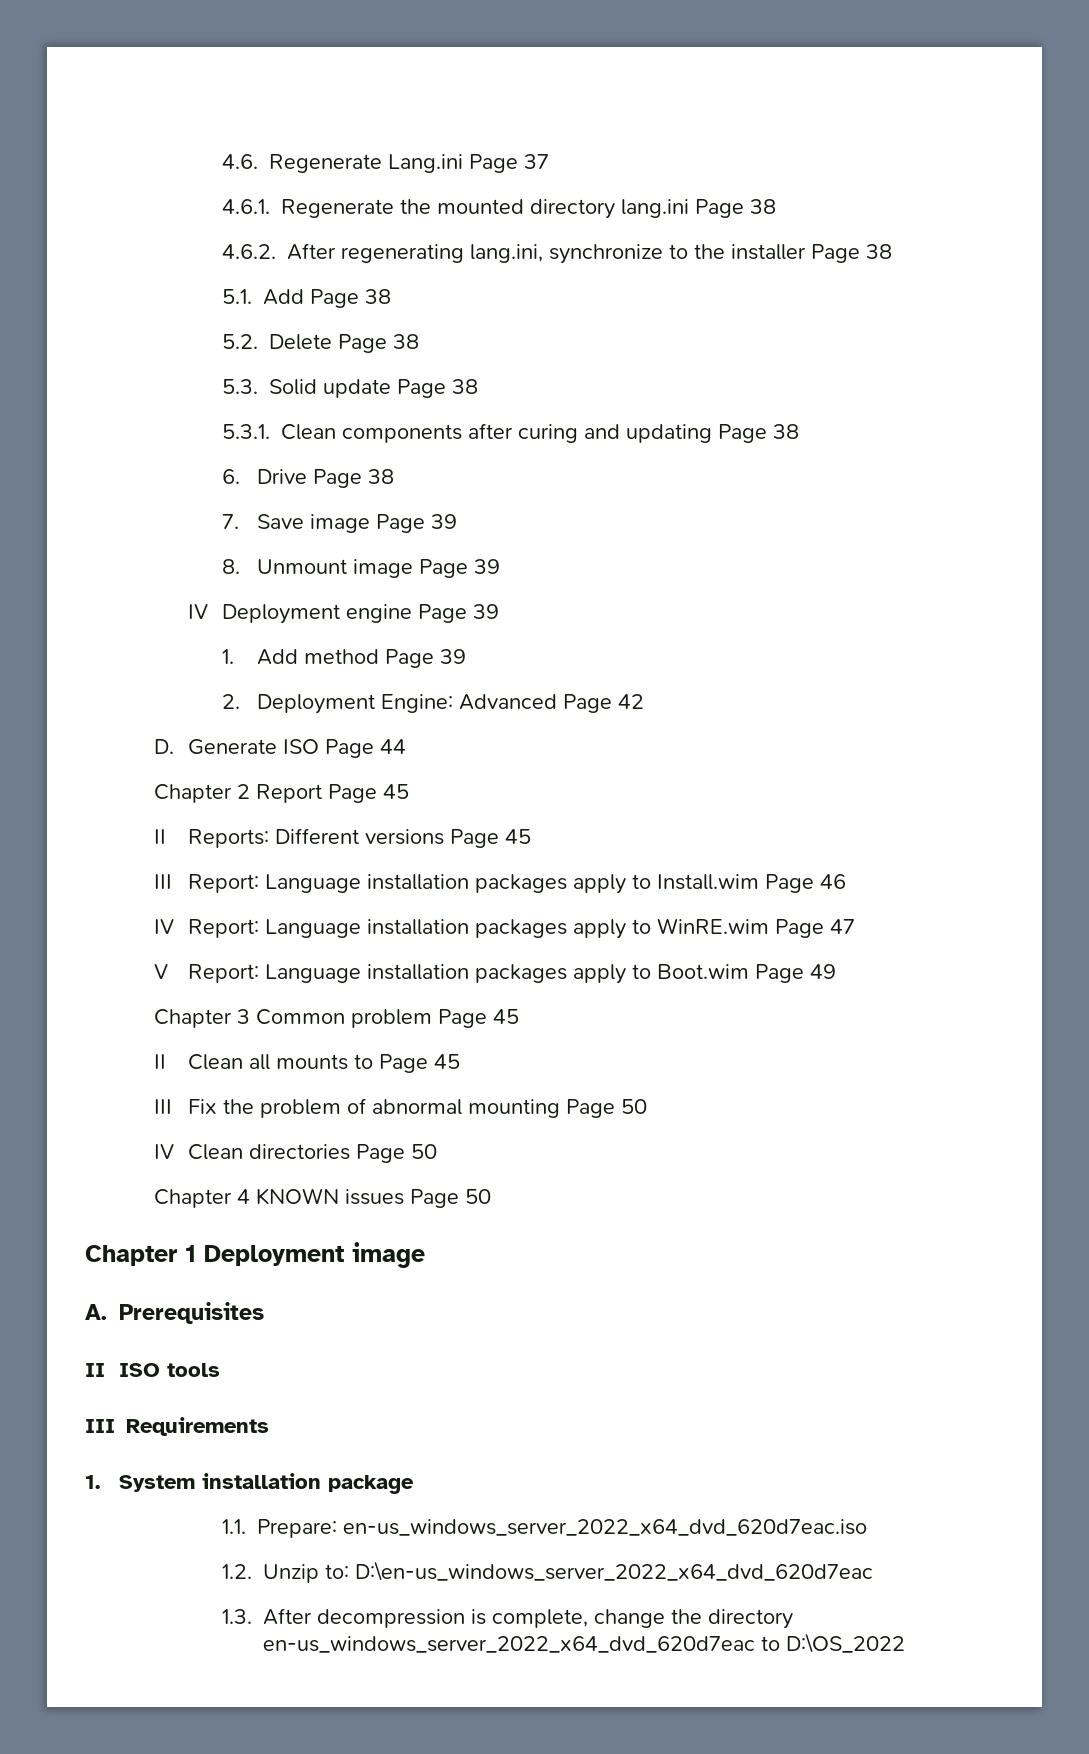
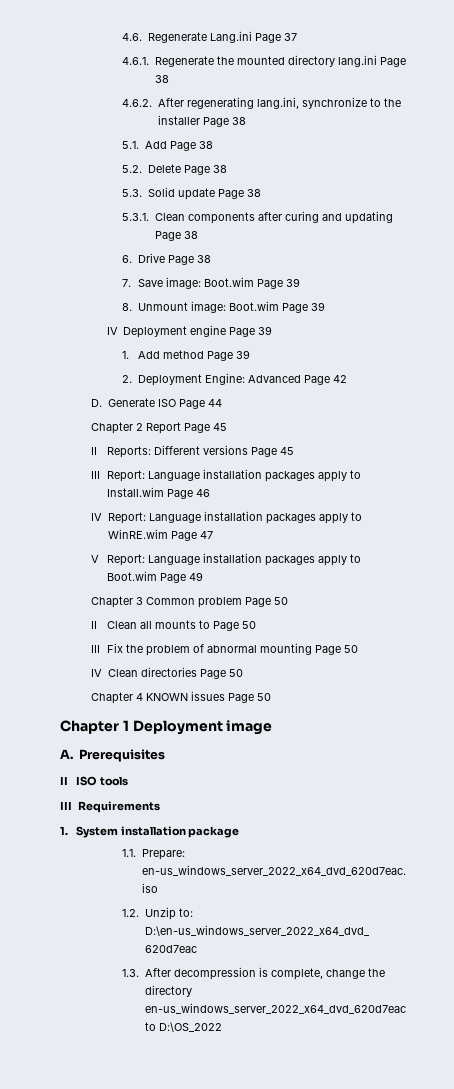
[309,514,370,533] image -> [165,277,254,289] image: Boot.wim
[352,559,413,578] image -> [190,301,279,313] image: Boot.wim
[492,1009,519,1024] 45 -> [274,597,289,605] 50
[433,1054,460,1069] 45 -> [241,621,256,629] 50

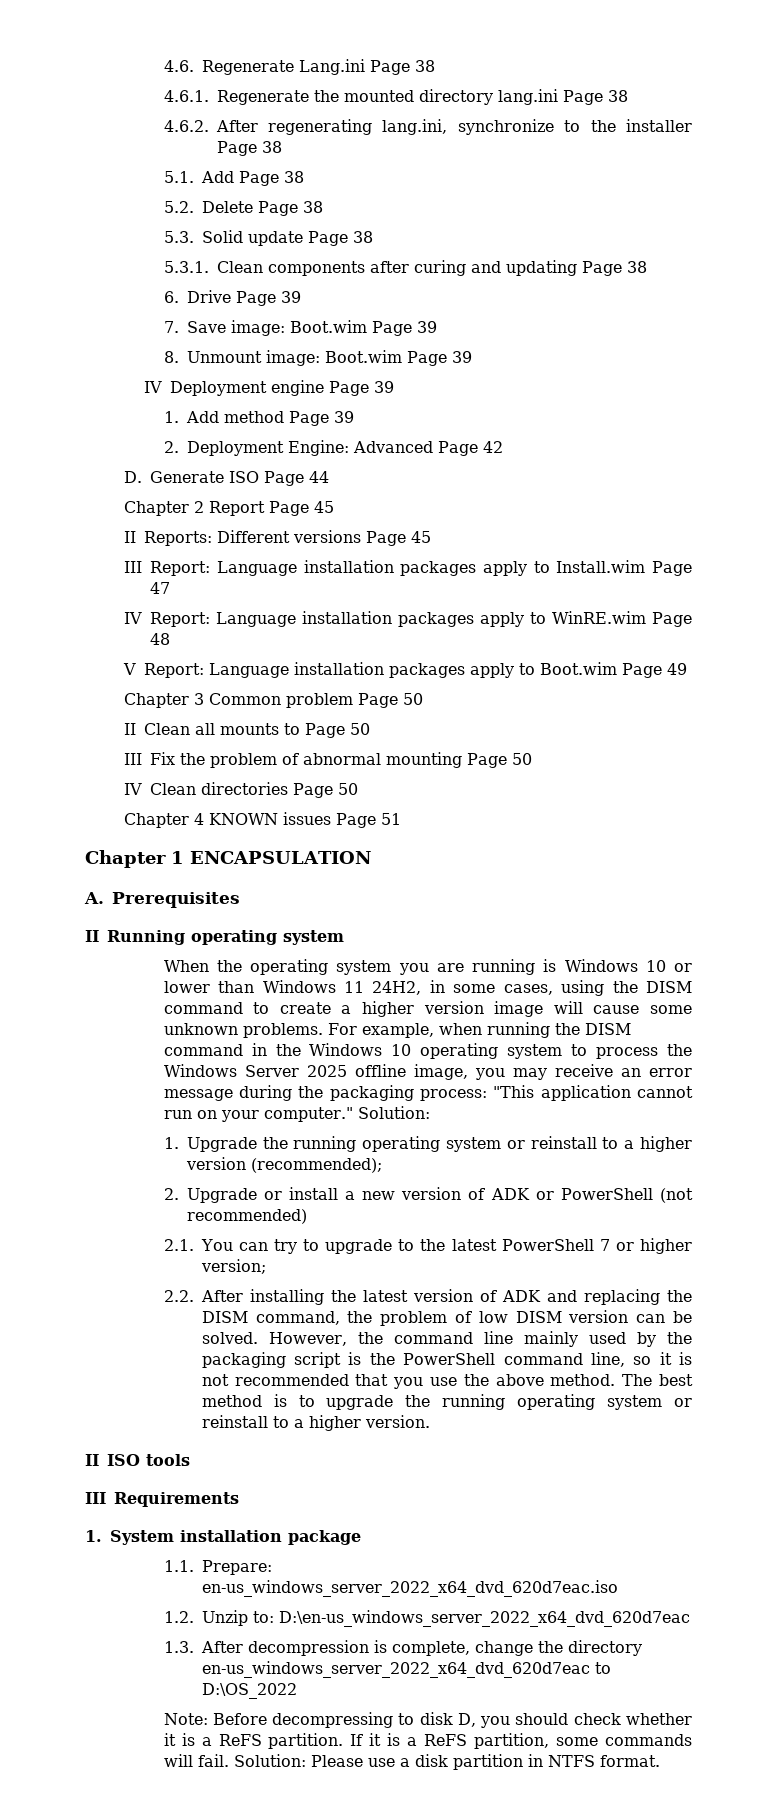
[283,33,297,41] 37 -> [414,60,435,72] 38
[196,255,211,263] 38 -> [280,291,301,303] 39
[195,489,210,497] 46 -> [150,582,171,594] 47
[199,531,213,539] 47 -> [150,633,171,645] 48
[257,693,272,701] 50 -> [381,813,402,825] 51
[132,720,273,735] Deployment image -> [190,851,371,864] ENCAPSULATION
(165, 755) none -> [85,930,344,945] [163,959,692,975] [163,980,692,996] [163,1001,692,1017] [163,1022,631,1038] [163,1043,692,1059] [163,1064,692,1080] [163,1085,693,1101] [163,1106,430,1122] [163,1136,692,1152] [185,1157,382,1173] [163,1187,694,1203] [186,1209,307,1224] [163,1238,692,1254] [200,1259,266,1274] [163,1289,692,1305] [201,1310,692,1326] [201,1331,692,1347] [201,1352,692,1368] [201,1374,693,1389] [201,1394,692,1410] [201,1415,430,1431] // II Running operating system // When the operating system you are running is Windows 10 or lower than Windows 11 24H2, in some cases, using the DISM command to create a higher version image will cause some unknown problems. For example, when running the DISM command in the Windows 10 operating system to process the Windows Server 2025 offline image, you may receive an error message during the packaging process: "This application cannot run on your computer." Solution: // 1. Upgrade the running operating system or reinstall to a higher version (recommended); // 2. Upgrade or install a new version of ADK or PowerShell (not recommended) // 2.1. You can try to upgrade to the latest PowerShell 7 or higher version; // 2.2. After installing the latest version of ADK and replacing the DISM command, the problem of low DISM version can be solved. However, the command line mainly used by the packaging script is the PowerShell command line, so it is not recommended that you use the above method. The best method is to upgrade the running operating system or reinstall to a higher version.
(222, 1027) none -> [163,1712,693,1728] [163,1733,692,1749] [163,1754,660,1770] // Note: Before decompressing to disk D, you should check whether it is a ReFS partition. If it is a ReFS partition, some commands will fail. Solution: Please use a disk partition in NTFS format.

